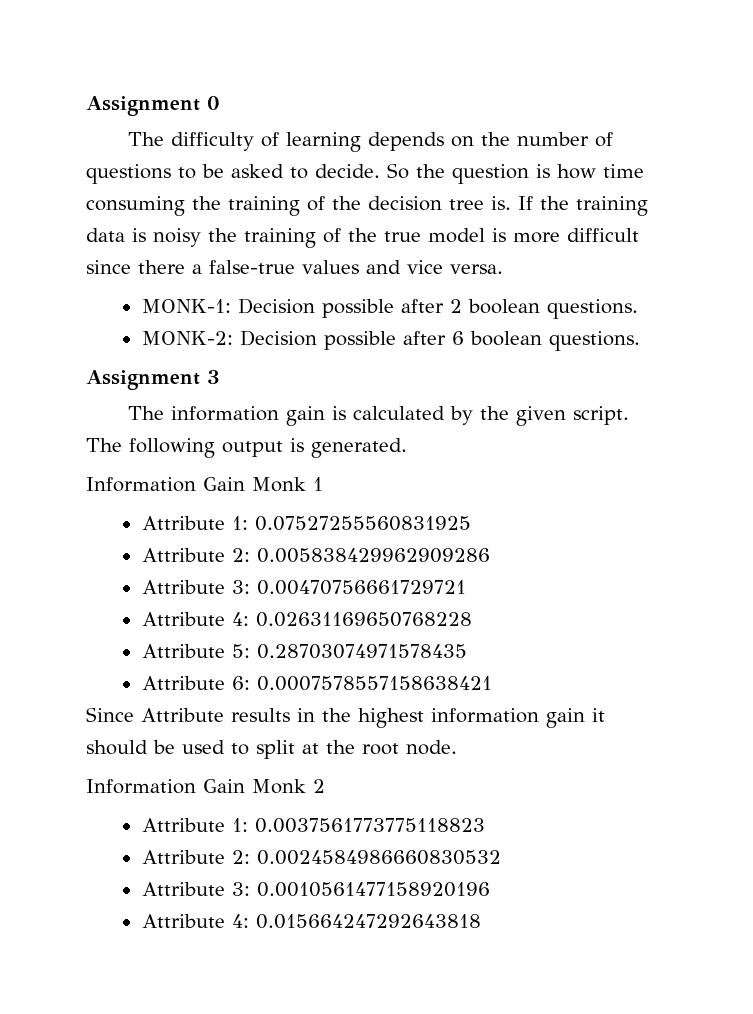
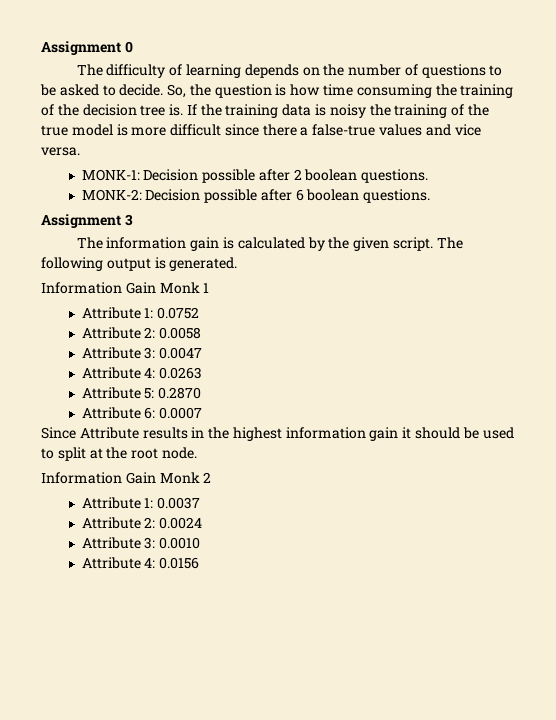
[387,163,409,179] So -> [167,84,187,98] So,
[254,516,471,531] [141,548,490,563] [141,580,466,595] [141,612,472,627] 0.07527255560831925 // Attribute 2: 0.005838429962909286 // Attribute 3: 0.00470756661729721 // Attribute 4: 0.02631169650768228 -> [157,307,200,319] [81,327,202,339] [81,347,203,359] [81,367,203,379] 0.0752 // Attribute 2: 0.0058 // Attribute 3: 0.0047 // Attribute 4: 0.0263
[256,644,467,659] 0.28703074971578435 -> [158,387,202,399] 0.2870
[256,676,492,691] 0.0007578557158638421 -> [159,407,203,419] 0.0007
[254,818,485,833] [141,850,501,865] [141,882,490,897] [141,914,481,929] 0.0037561773775118823 // Attribute 2: 0.0024584986660830532 // Attribute 3: 0.0010561477158920196 // Attribute 4: 0.015664247292643818 -> [157,497,201,509] [81,517,203,529] [81,537,201,549] [81,557,200,569] 0.0037 // Attribute 2: 0.0024 // Attribute 3: 0.0010 // Attribute 4: 0.0156

